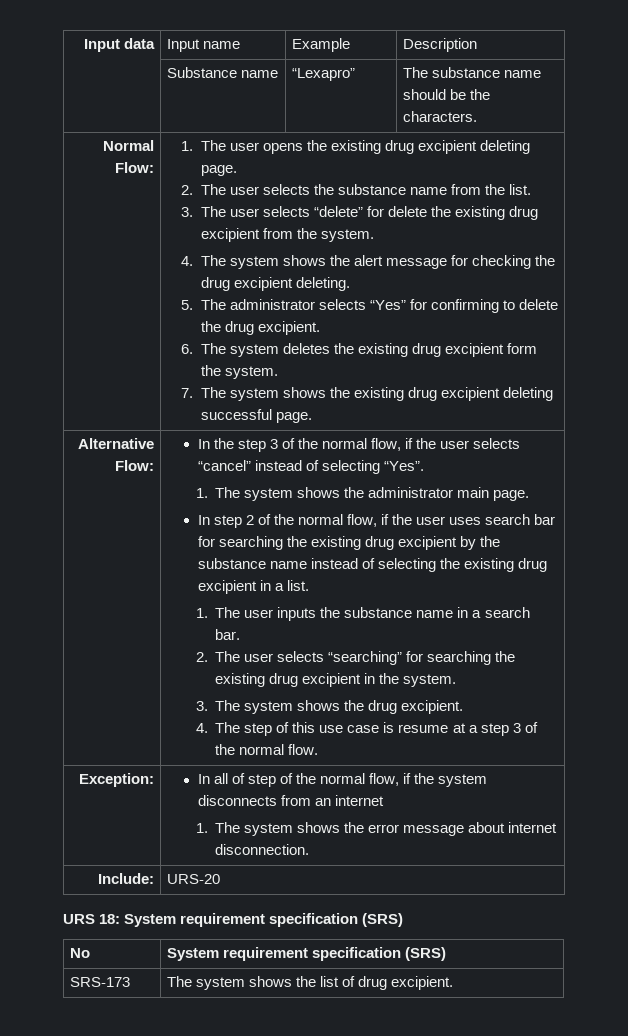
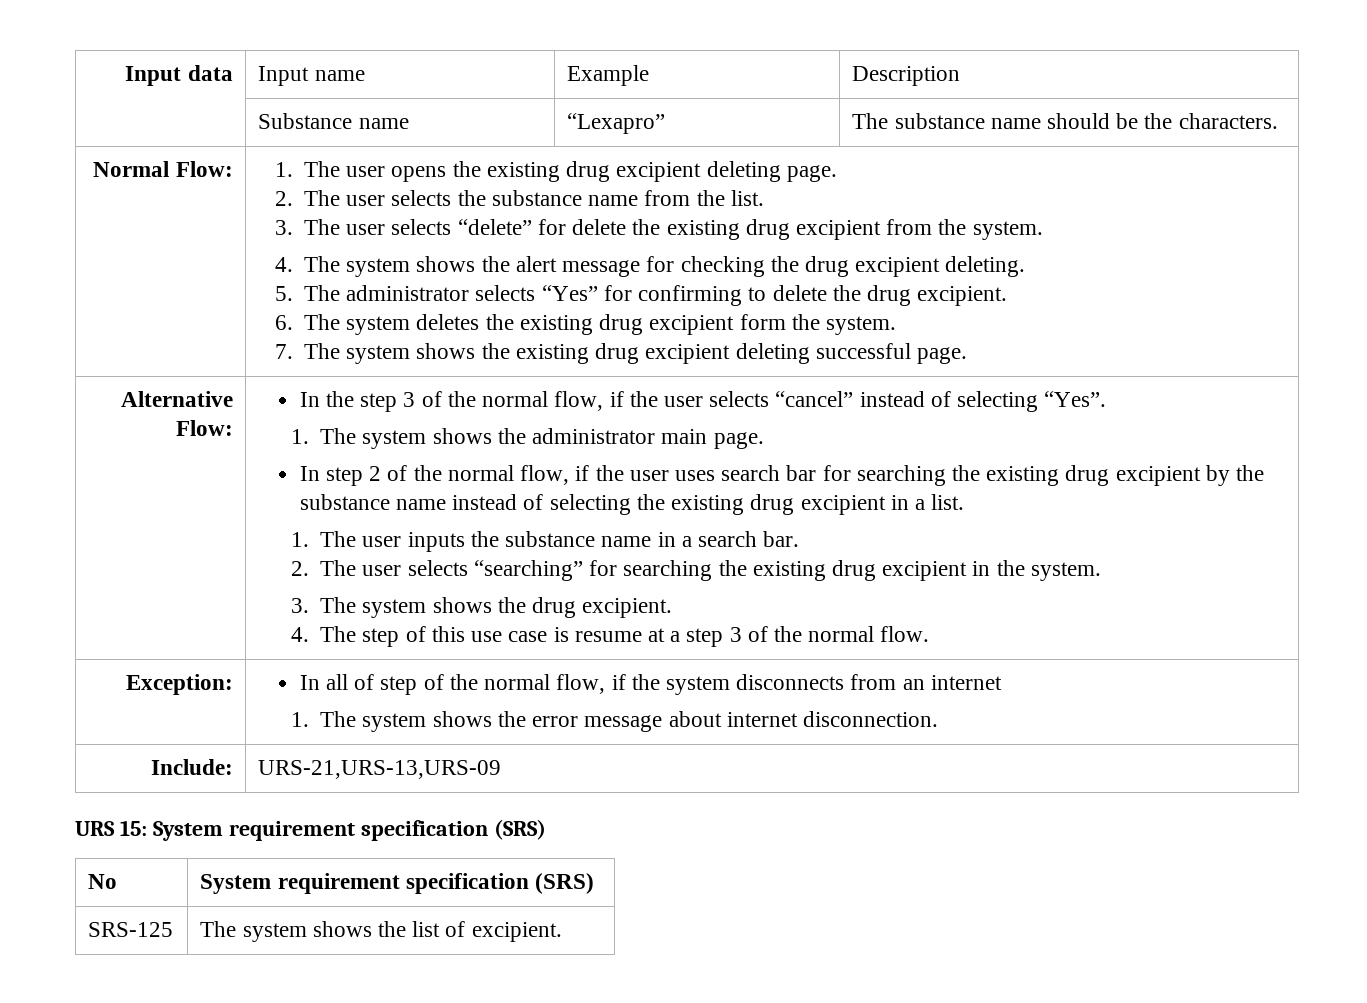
[166,874,220,884] URS-20 -> [258,760,502,779] URS-21,URS-13,URS-09
[99,914,121,924] 18: -> [119,820,147,836] 15:
[69,977,130,987] SRS-173 -> [88,922,174,937] SRS-125
[358,976,388,990] drug -> (466, 929) none

